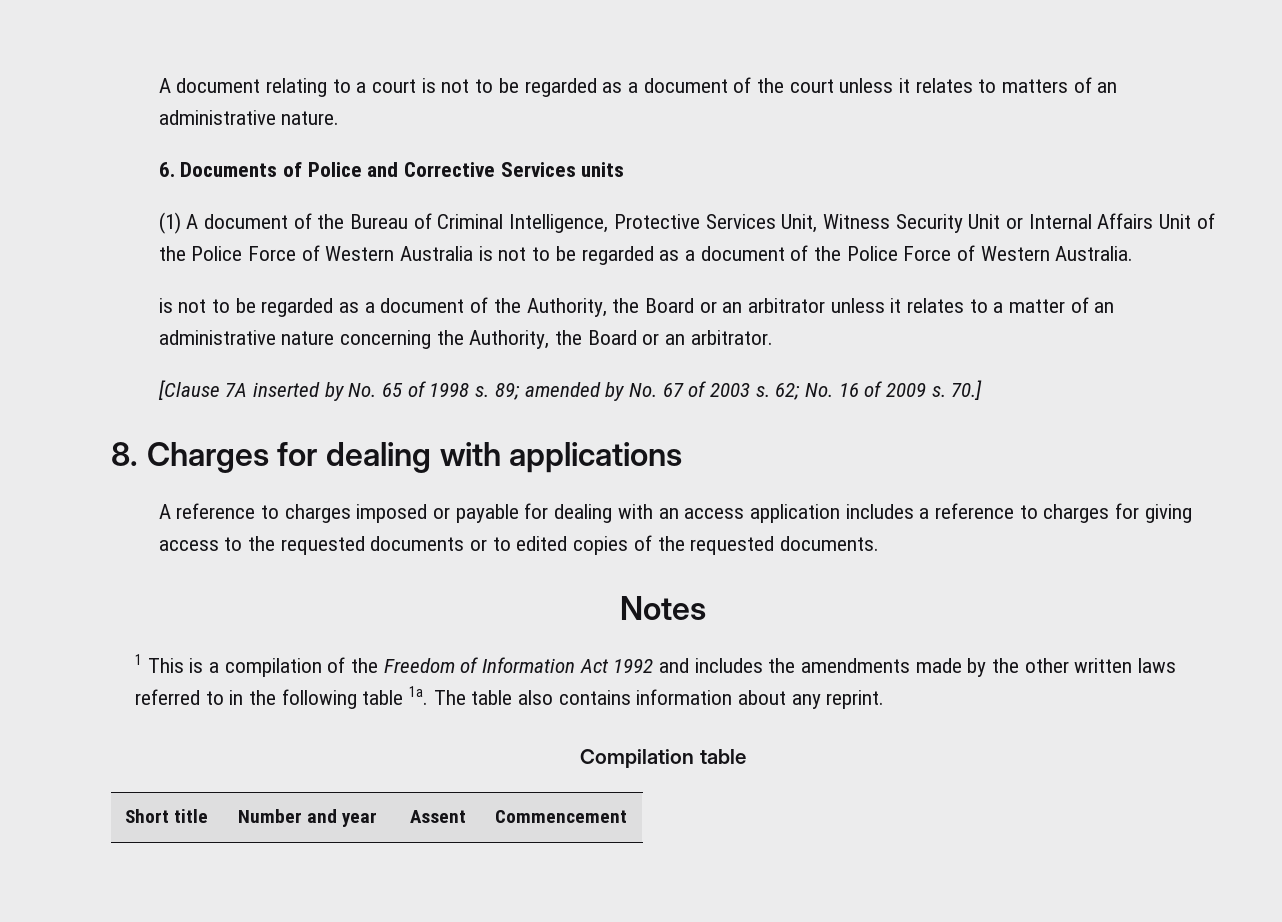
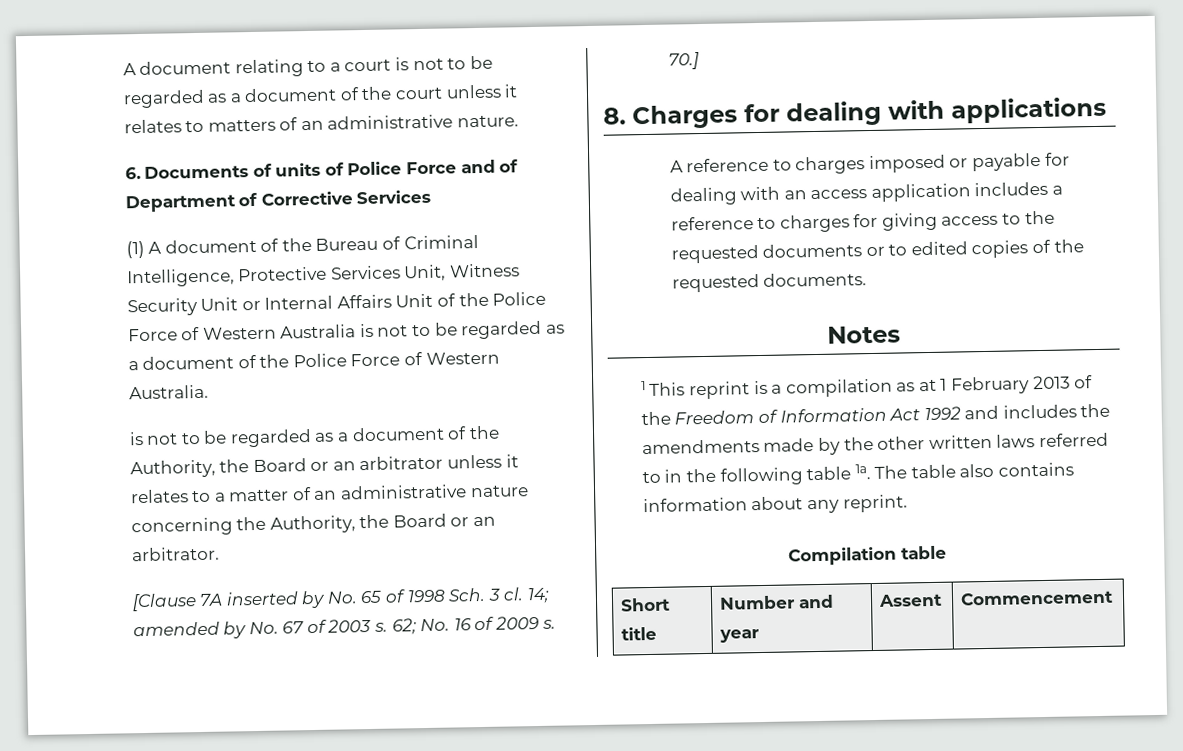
[307,162,399,177] Police and -> [275,159,520,177] [124,192,259,213] units of Police Force and of Department of
[581,162,625,177] units -> (432, 197) none
[475,383,520,400] s. 89; -> [448,587,550,604] Sch. 3 cl. 14;
(184, 665) none -> [688,381,750,400] reprint
(322, 667) none -> [896,375,1071,395] as at 1 February 2013

